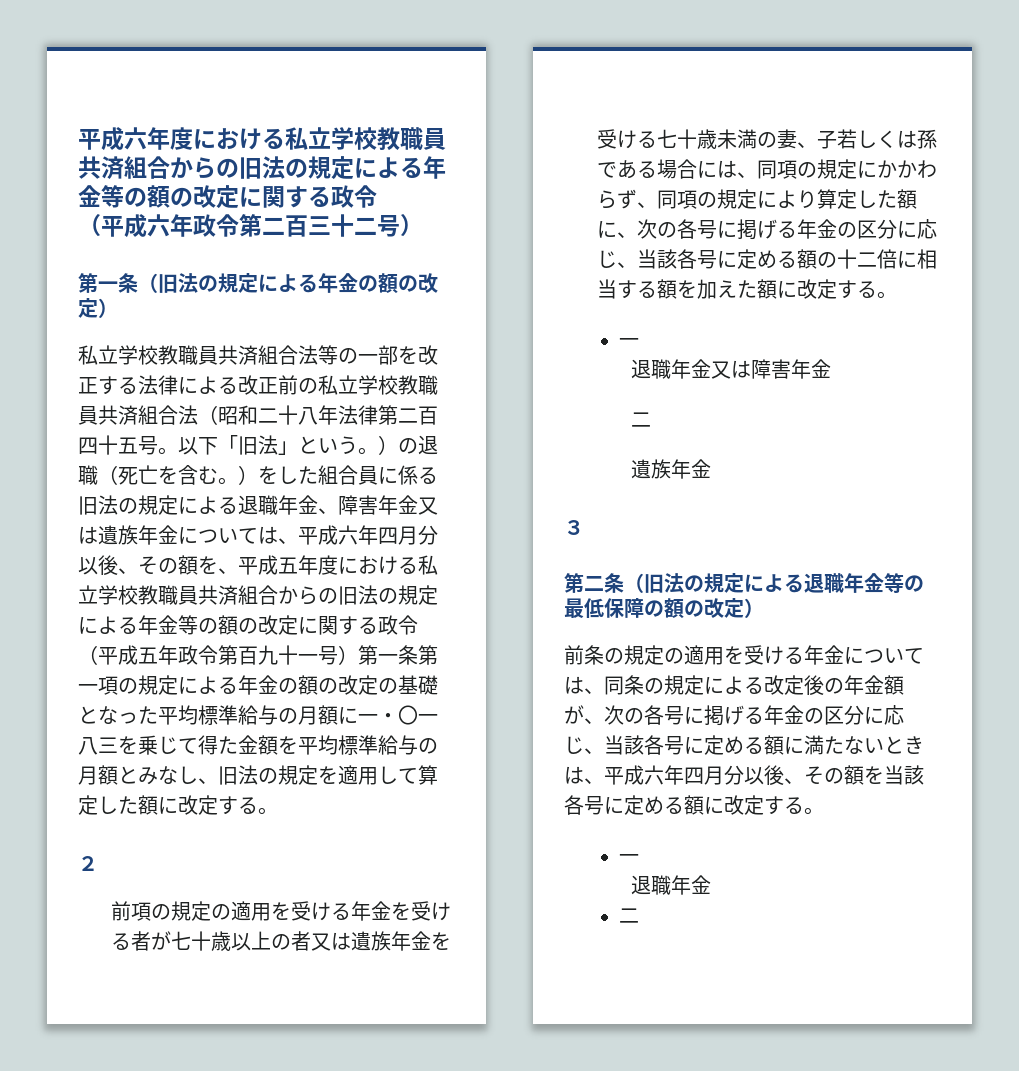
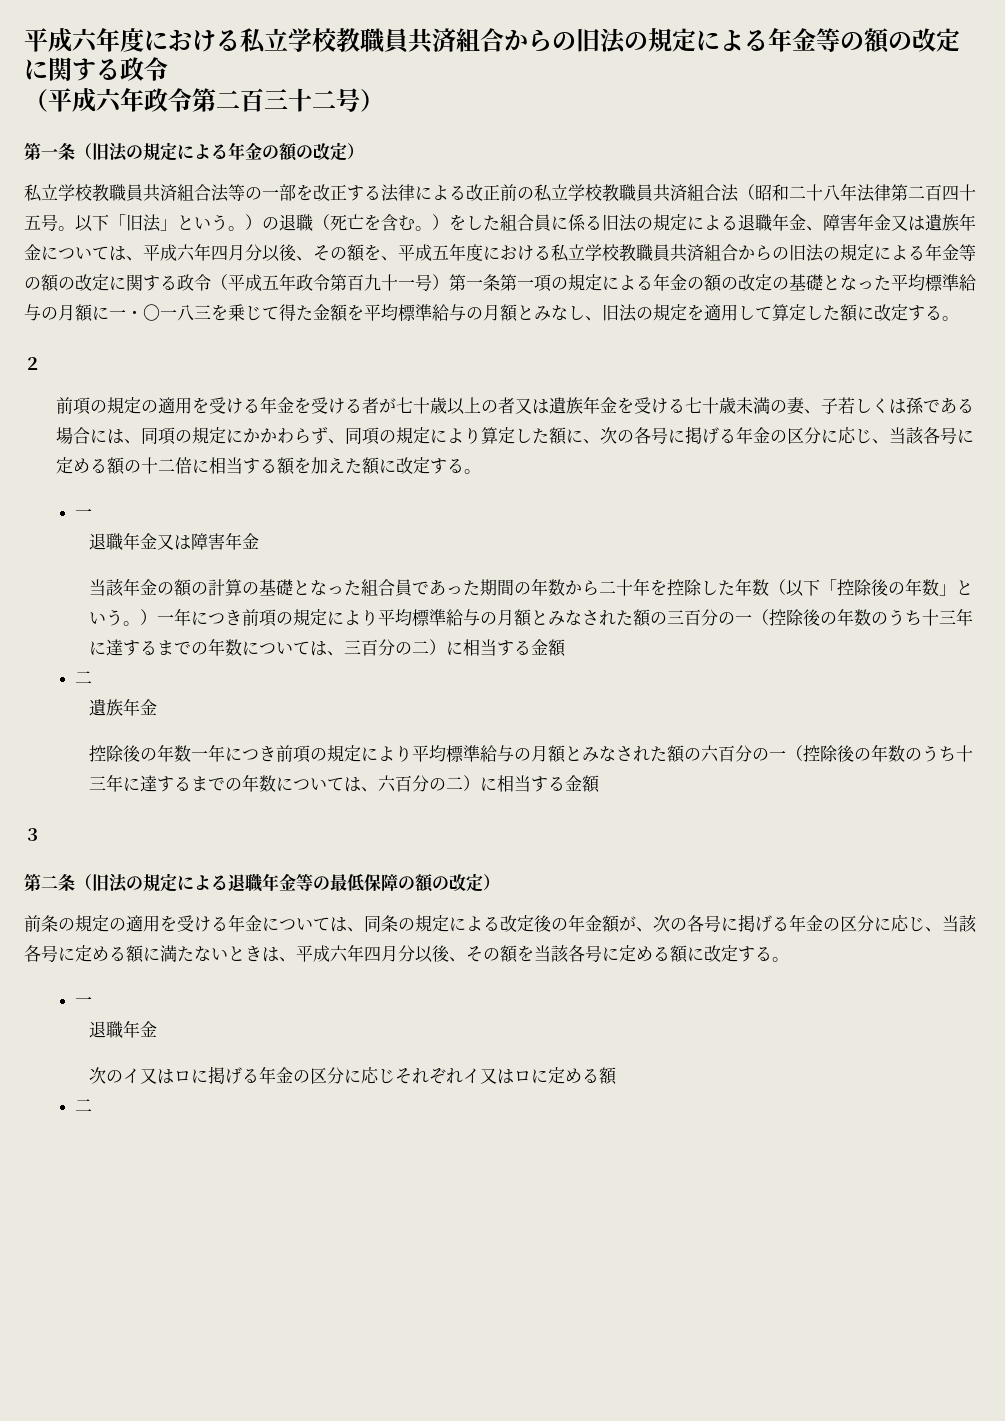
[630,412,651,427] [630,459,711,479] 二 // 遺族年金 -> [88,578,973,597] [88,608,973,627] [88,638,566,657] [75,671,93,684] [88,698,157,716] [88,744,973,763] [88,774,600,793] 当該年金の額の計算の基礎となった組合員であった期間の年数から二十年を控除した年数（以下「控除後の年数」という。）一年につき前項の規定により平均標準給与の月額とみなされた額の三百分の一（控除後の年数のうち十三年に達するまでの年数については、三百分の二）に相当する金額 // 二 // 遺族年金 // 控除後の年数一年につき前項の規定により平均標準給与の月額とみなされた額の六百分の一（控除後の年数のうち十三年に達するまでの年数については、六百分の二）に相当する金額
(711, 884) none -> [88,1066,617,1085] // 次のイ又はロに掲げる年金の区分に応じそれぞれイ又はロに定める額

